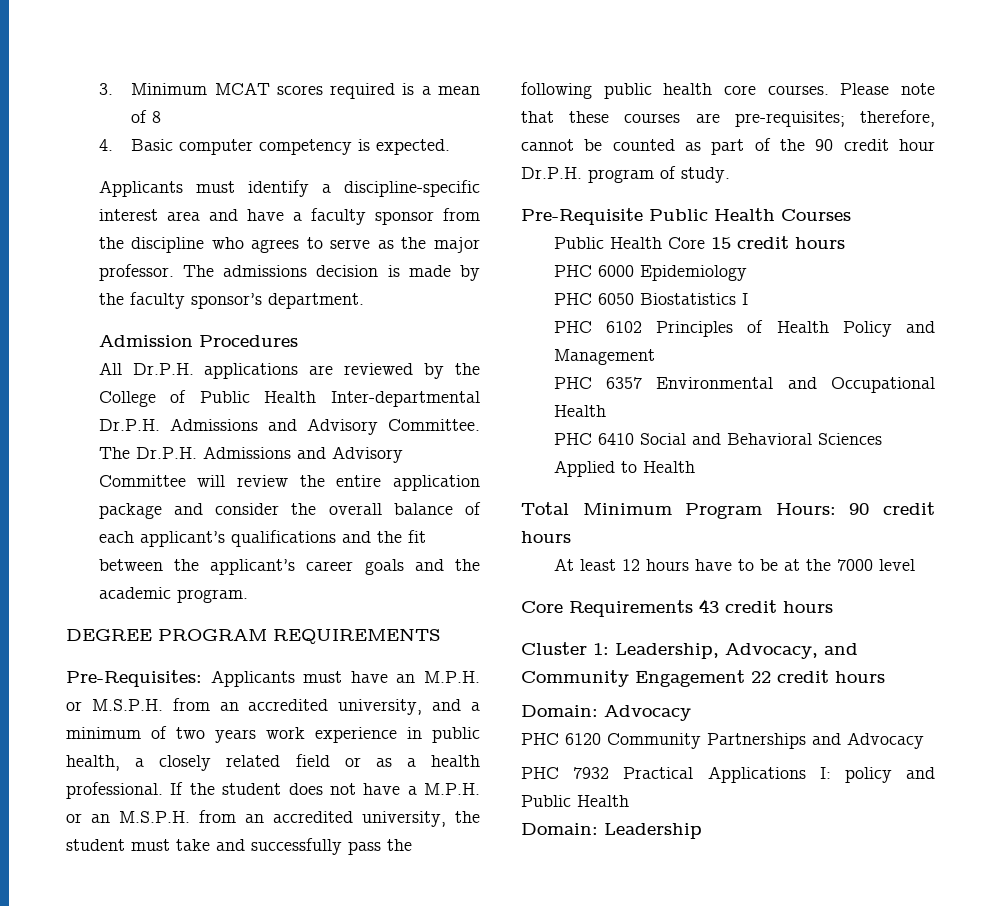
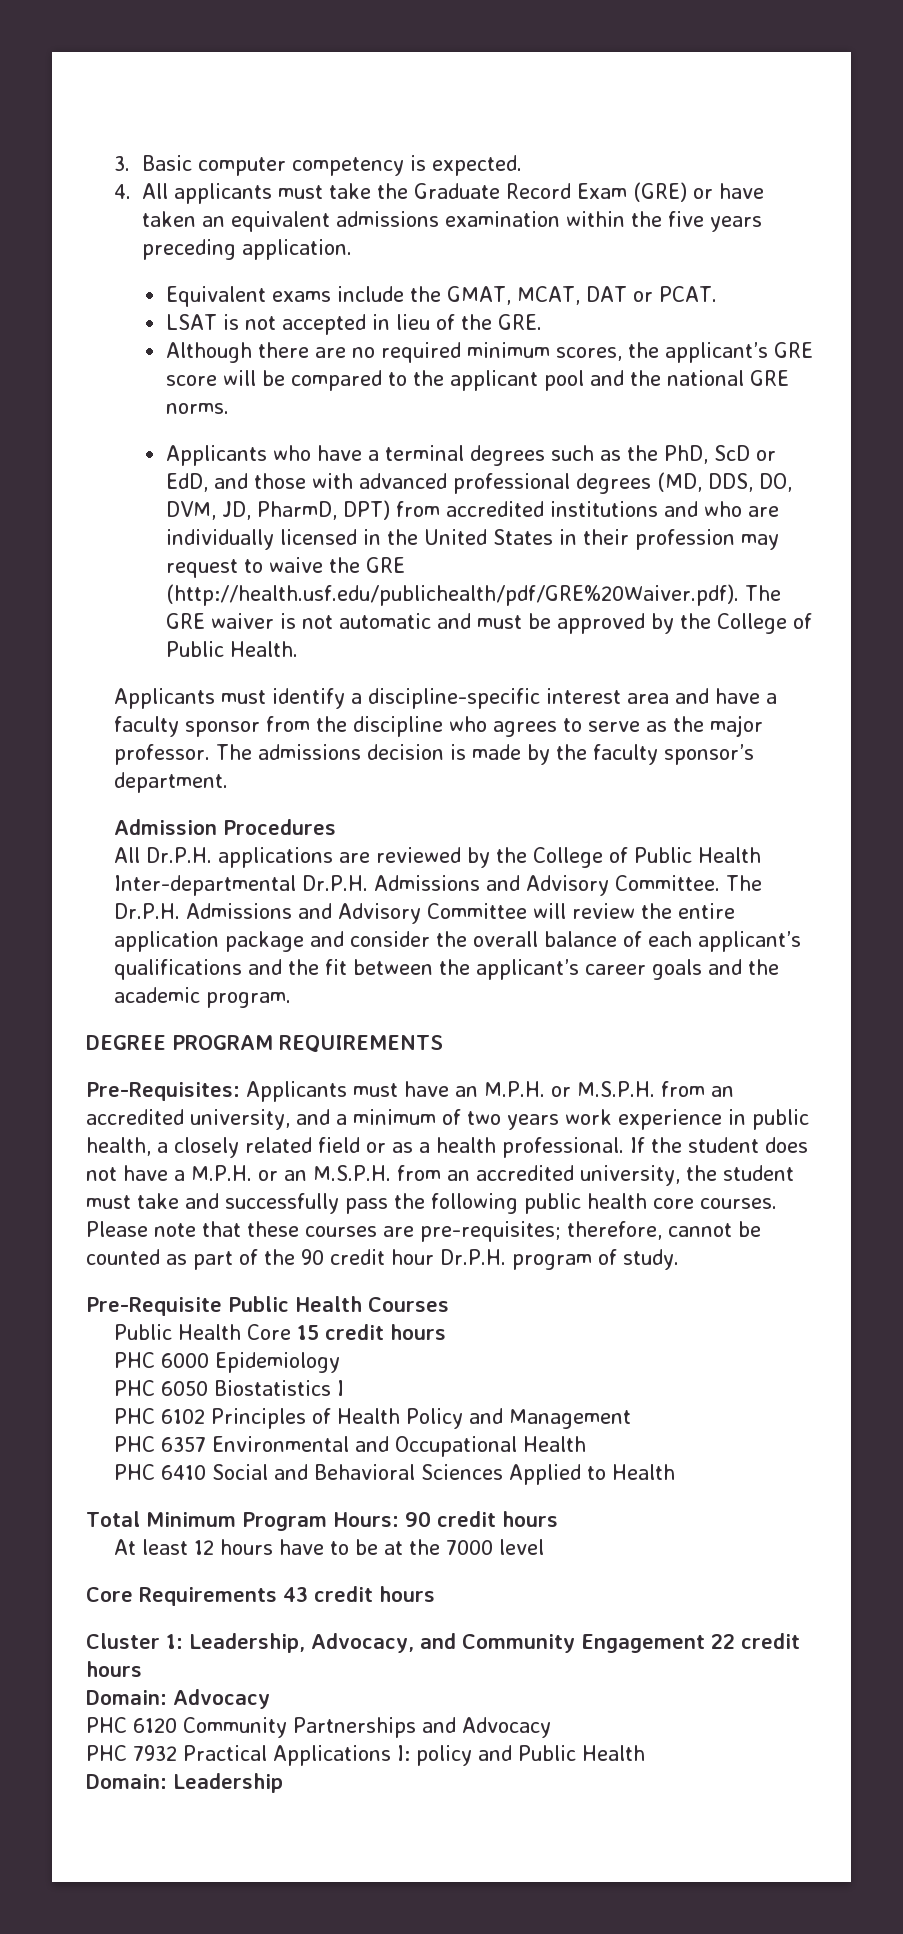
[131,82,481,99] [131,110,162,123] [98,139,113,151] Minimum MCAT scores required is a mean of 8 // 4. -> (130, 163) none
(451, 147) none -> [113,182,764,204] [141,211,762,232] [141,239,352,260] [165,286,717,307] [165,314,542,335] [165,342,813,363] [165,370,789,391] [165,403,229,414] [165,445,776,466] [165,472,792,494] [165,500,779,520] [165,529,779,550] [165,557,405,578] [165,584,781,606] [165,613,812,634] [165,641,298,657] // 4. All applicants must take the Graduate Record Exam (GRE) or have taken an equivalent admissions examination within the five years preceding application. // Equivalent exams include the GMAT, MCAT, DAT or PCAT. // LSAT is not accepted in lieu of the GRE. // Although there are no required minimum scores, the applicant’s GRE score will be compared to the applicant pool and the national GRE norms. // Applicants who have a terminal degrees such as the PhD, ScD or EdD, and those with advanced professional degrees (MD, DDS, DO, DVM, JD, PharmD, DPT) from accredited institutions and who are individually licensed in the United States in their profession may request to waive the GRE (http://health.usf.edu/publichealth/pdf/GRE%20Waiver.pdf). The GRE waiver is not automatic and must be approved by the College of Public Health.

